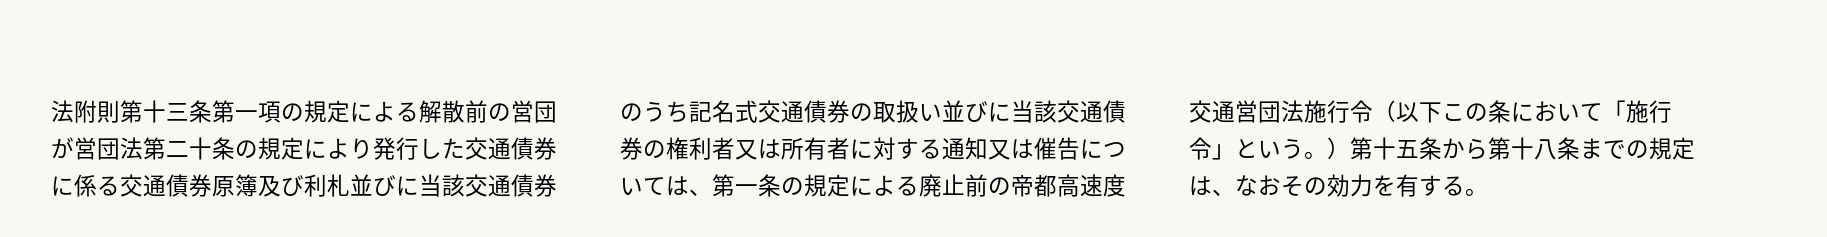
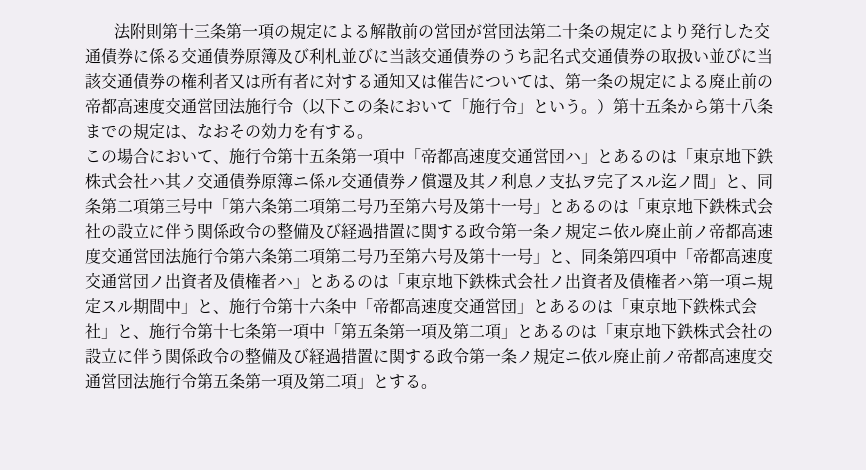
(1488, 192) none -> [85,147,773,165] [85,172,773,190] [85,197,773,215] [85,222,773,240] [85,247,773,265] [85,272,773,290] [85,297,757,315] [85,322,773,340] [85,347,773,365] [85,373,437,390] // この場合において、施行令第十五条第一項中「帝都高速度交通営団ハ」とあるのは「東京地下鉄株式会社ハ其ノ交通債券原簿ニ係ル交通債券ノ償還及其ノ利息ノ支払ヲ完了スル迄ノ間」と、同条第二項第三号中「第六条第二項第二号乃至第六号及第十一号」とあるのは「東京地下鉄株式会社の設立に伴う関係政令の整備及び経過措置に関する政令第一条ノ規定ニ依ル廃止前ノ帝都高速度交通営団法施行令第六条第二項第二号乃至第六号及第十一号」と、同条第四項中「帝都高速度交通営団ノ出資者及債権者ハ」とあるのは「東京地下鉄株式会社ノ出資者及債権者ハ第一項ニ規定スル期間中」と、施行令第十六条中「帝都高速度交通営団」とあるのは「東京地下鉄株式会社」と、施行令第十七条第一項中「第五条第一項及第二項」とあるのは「東京地下鉄株式会社の設立に伴う関係政令の整備及び経過措置に関する政令第一条ノ規定ニ依ル廃止前ノ帝都高速度交通営団法施行令第五条第一項及第二項」とする。

